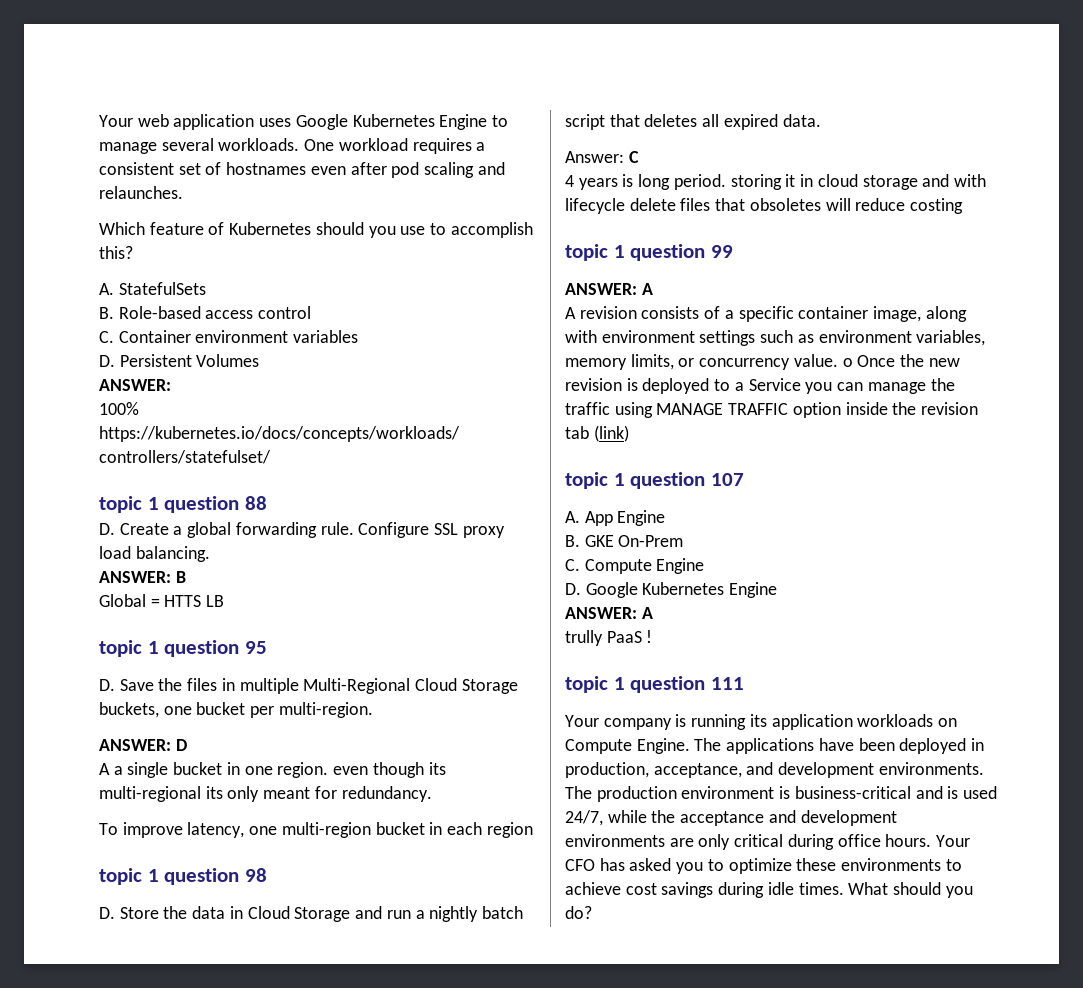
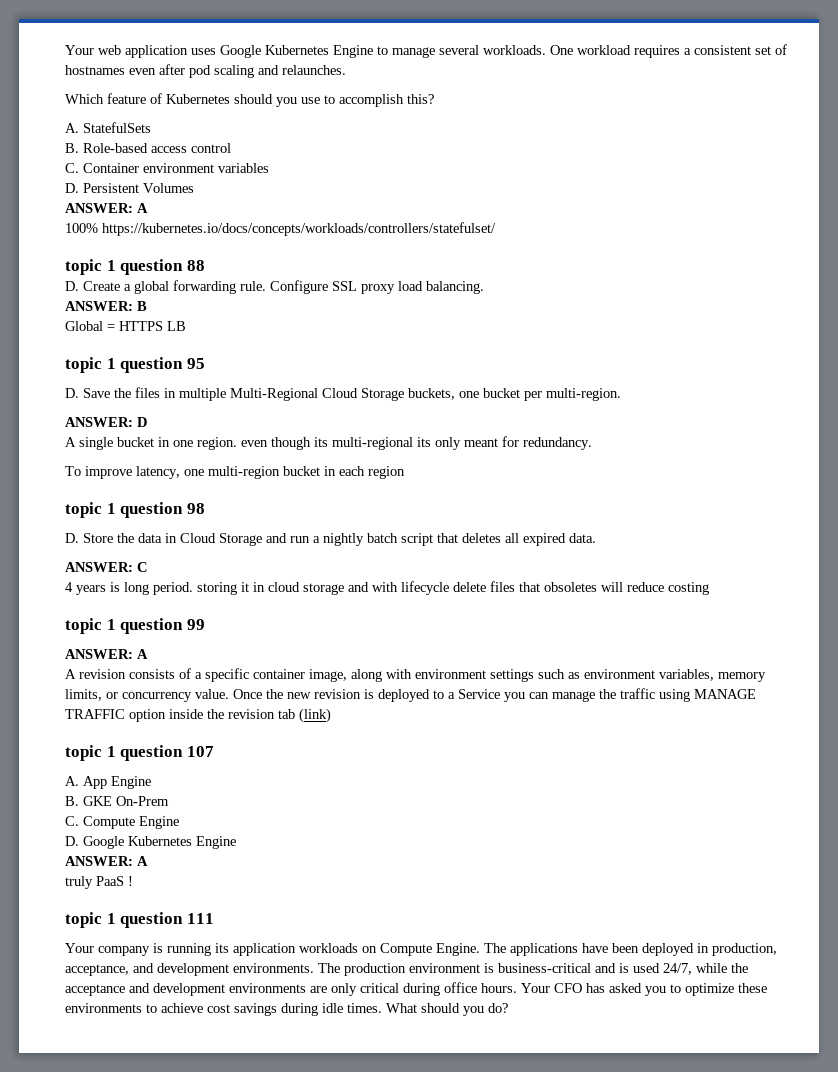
(171, 385) none -> [137,203,148,213] A
[164,595,202,607] HTTS -> [119,321,163,331] HTTPS
[113,766,123,775] a -> (76, 442) none
[565,151,624,163] Answer: -> [65,562,133,572] ANSWER:
[842,358,853,367] o -> (229, 694) none
[565,630,603,646] trully -> [65,876,93,889] truly

